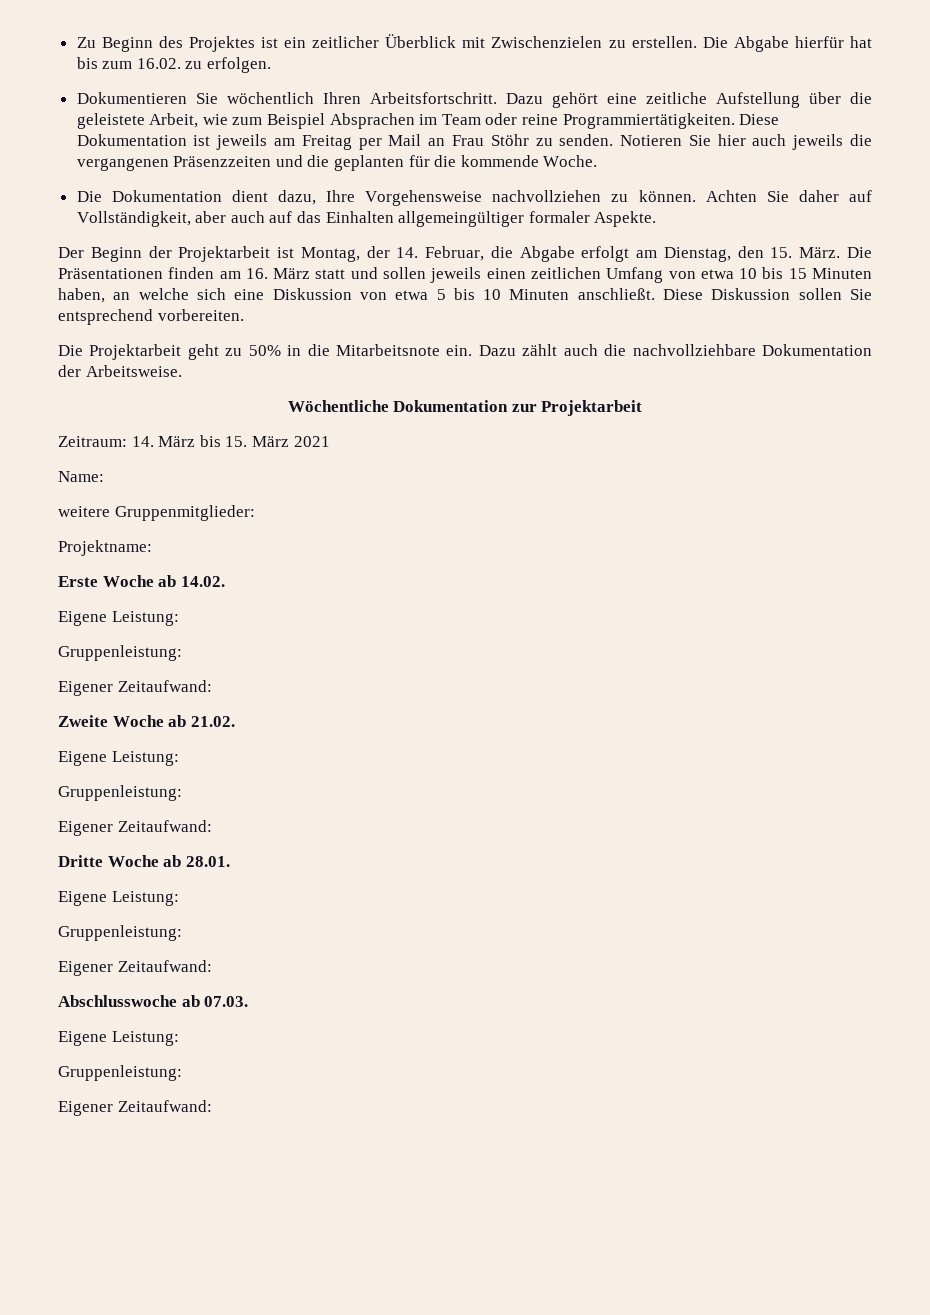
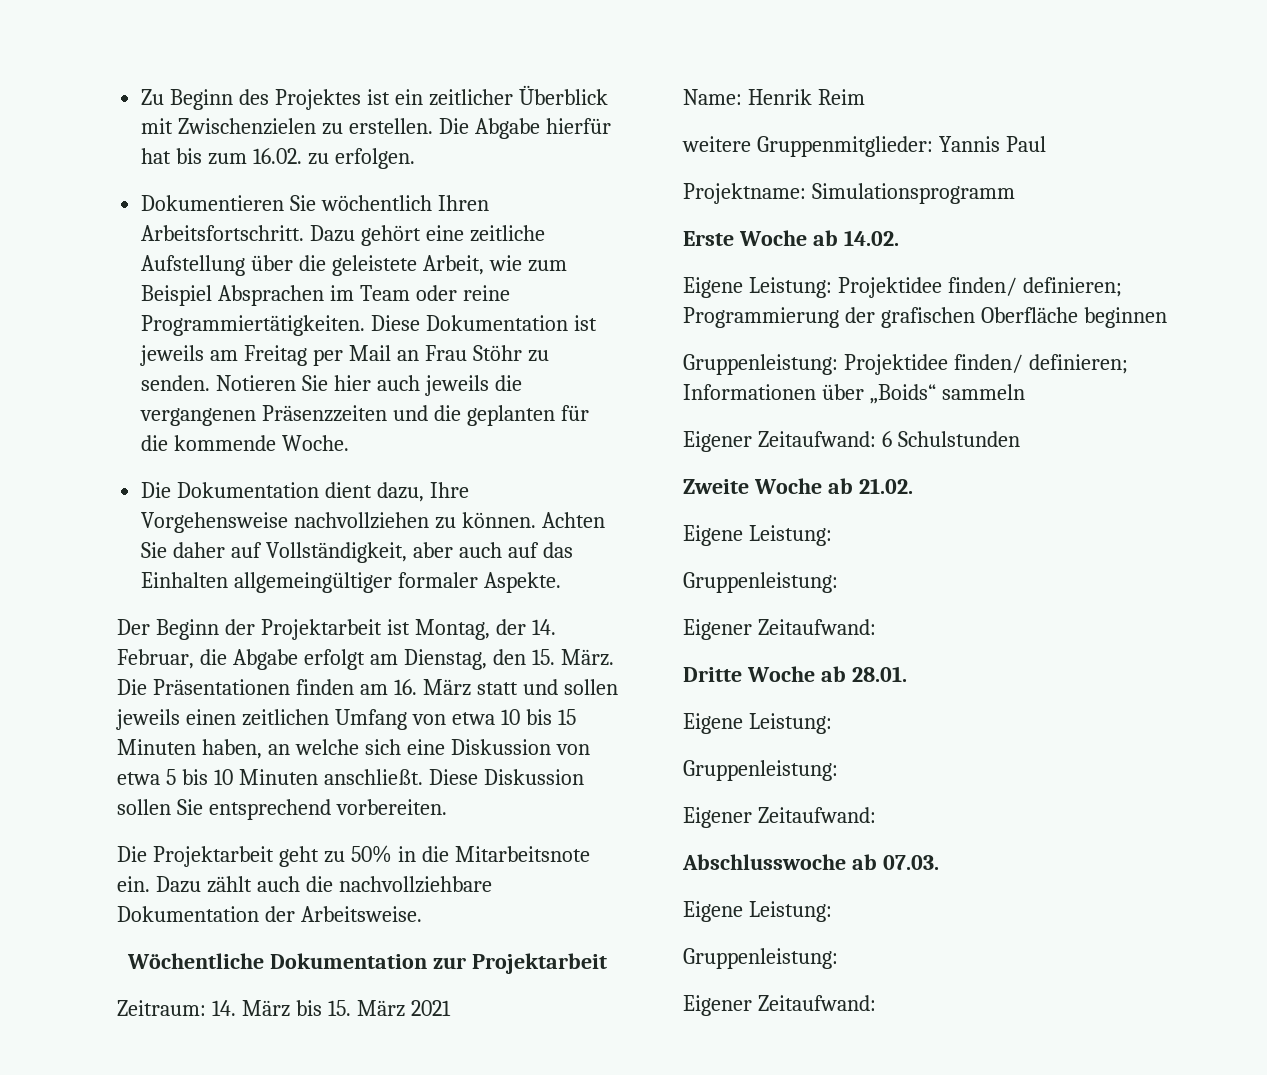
(104, 476) none -> [747,89,865,105] Henrik Reim
(255, 513) none -> [938,136,1046,152] Yannis Paul
(152, 548) none -> [811,183,1015,204] Simulationsprogramm
[58,645,182,661] [58,680,212,696] // Gruppenleistung: // Eigener Zeitaufwand: -> [837,277,1122,298] [683,307,1167,328] [683,354,1128,375] [683,384,1025,404] [683,431,1020,452] Projektidee finden/ definieren; Programmierung der grafischen Oberfläche beginnen // Gruppenleistung: Projektidee finden/ definieren; Informationen über „Boids“ sammeln // Eigener Zeitaufwand: 6 Schulstunden

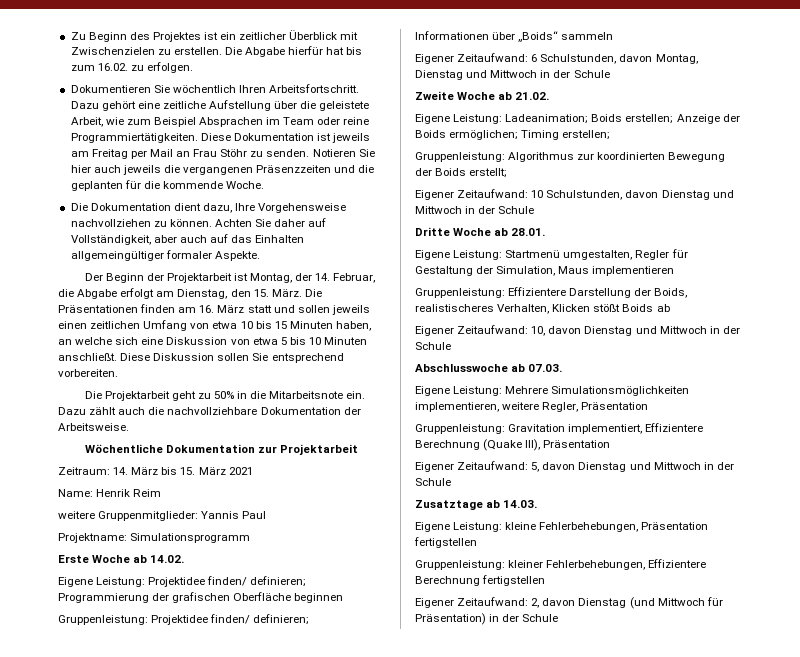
[897,431,1020,447] Schulstunden -> [540,54,698,64] [415,70,610,80] Schulstunden, davon Montag, Dienstag und Mittwoch in der Schule
[683,572,838,593] [683,619,876,640] // Gruppenleistung: // Eigener Zeitaufwand: -> [505,114,740,124] [415,130,611,140] [415,152,726,162] [415,168,508,178] [415,189,734,200] [415,206,535,214] Ladeanimation; Boids erstellen; Anzeige der Boids ermöglichen; Timing erstellen; // Gruppenleistung: Algorithmus zur koordinierten Bewegung der Boids erstellt; // Eigener Zeitaufwand: 10 Schulstunden, davon Dienstag und Mittwoch in der Schule
[683,760,838,781] [683,807,876,828] // Gruppenleistung: // Eigener Zeitaufwand: -> [505,249,688,260] [415,266,675,276] [415,287,688,298] [415,304,670,314] [415,325,740,336] [415,342,451,350] Startmenü umgestalten, Regler für Gestaltung der Simulation, Maus implementieren // Gruppenleistung: Effizientere Darstellung der Boids, realistischeres Verhalten, Klicken stößt Boids ab // Eigener Zeitaufwand: 10, davon Dienstag und Mittwoch in der Schule
[683,948,838,969] [683,995,876,1016] // Gruppenleistung: // Eigener Zeitaufwand: -> [505,386,690,396] [415,402,649,412] [415,423,704,434] [415,439,611,451] [415,461,734,472] [415,478,451,486] [415,500,538,510] [415,522,709,532] [414,537,477,548] [415,559,707,570] [415,575,546,586] [415,597,723,609] [415,613,559,625] Mehrere Simulationsmöglichkeiten implementieren, weitere Regler, Präsentation // Gruppenleistung: Gravitation implementiert, Effizientere Berechnung (Quake III), Präsentation // Eigener Zeitaufwand: 5, davon Dienstag und Mittwoch in der Schule // Zusatztage ab 14.03. // Eigene Leistung: kleine Fehlerbehebungen, Präsentation fertigstellen // Gruppenleistung: kleiner Fehlerbehebungen, Effizientere Berechnung fertigstellen // Eigener Zeitaufwand: 2, davon Dienstag (und Mittwoch für Präsentation) in der Schule

